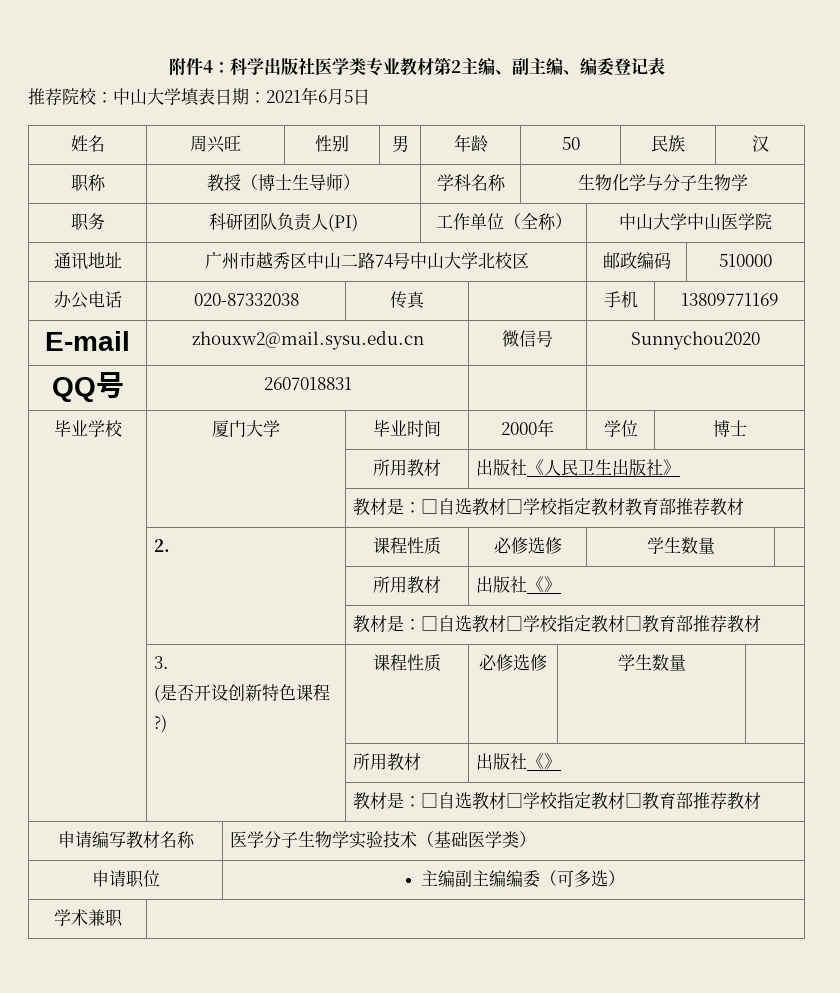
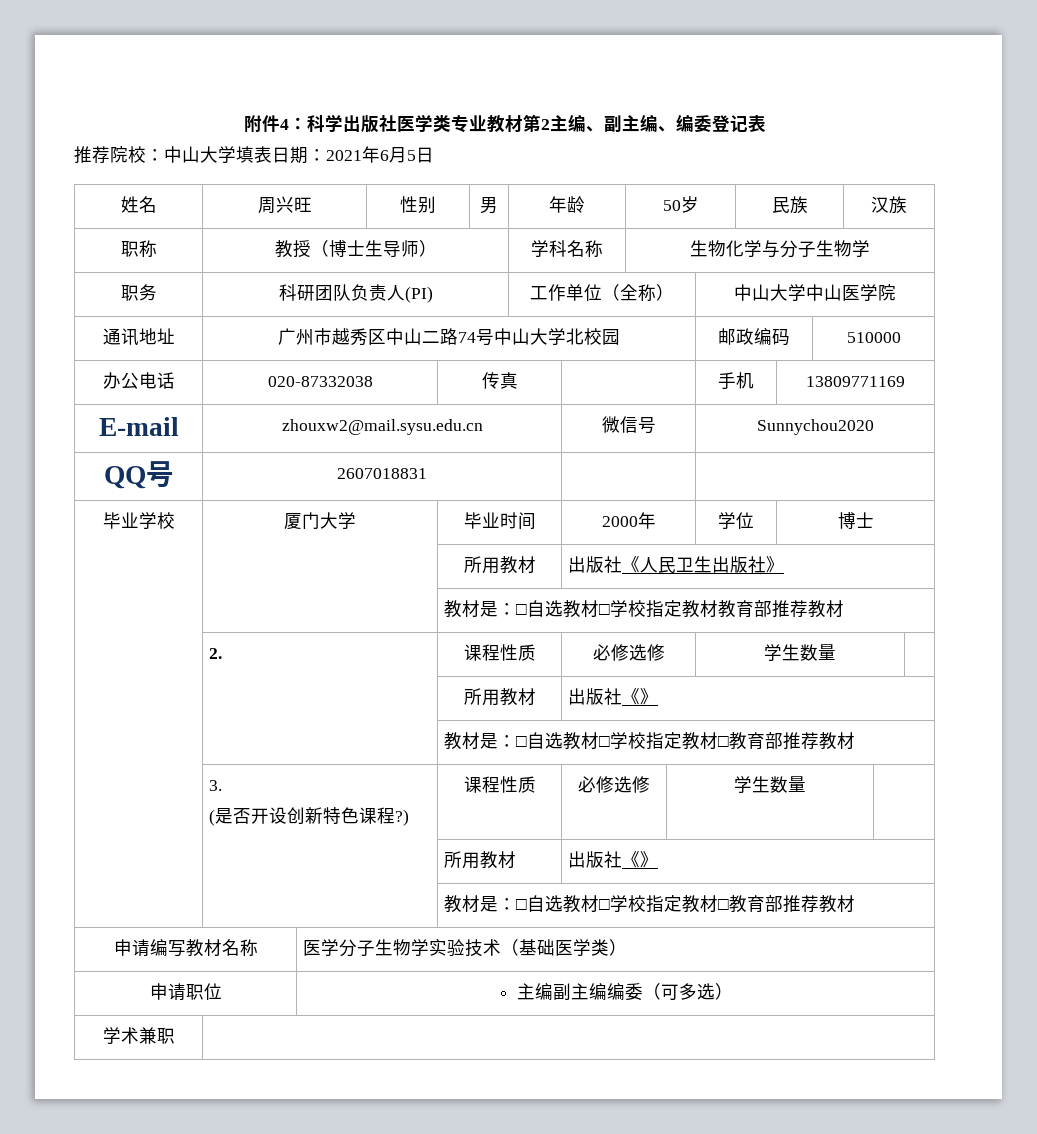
(580, 143) none -> [680,196,699,213] 岁
(769, 143) none -> [889,196,907,214] 族
[511,252,529,269] 区 -> [602,329,620,345] 园

